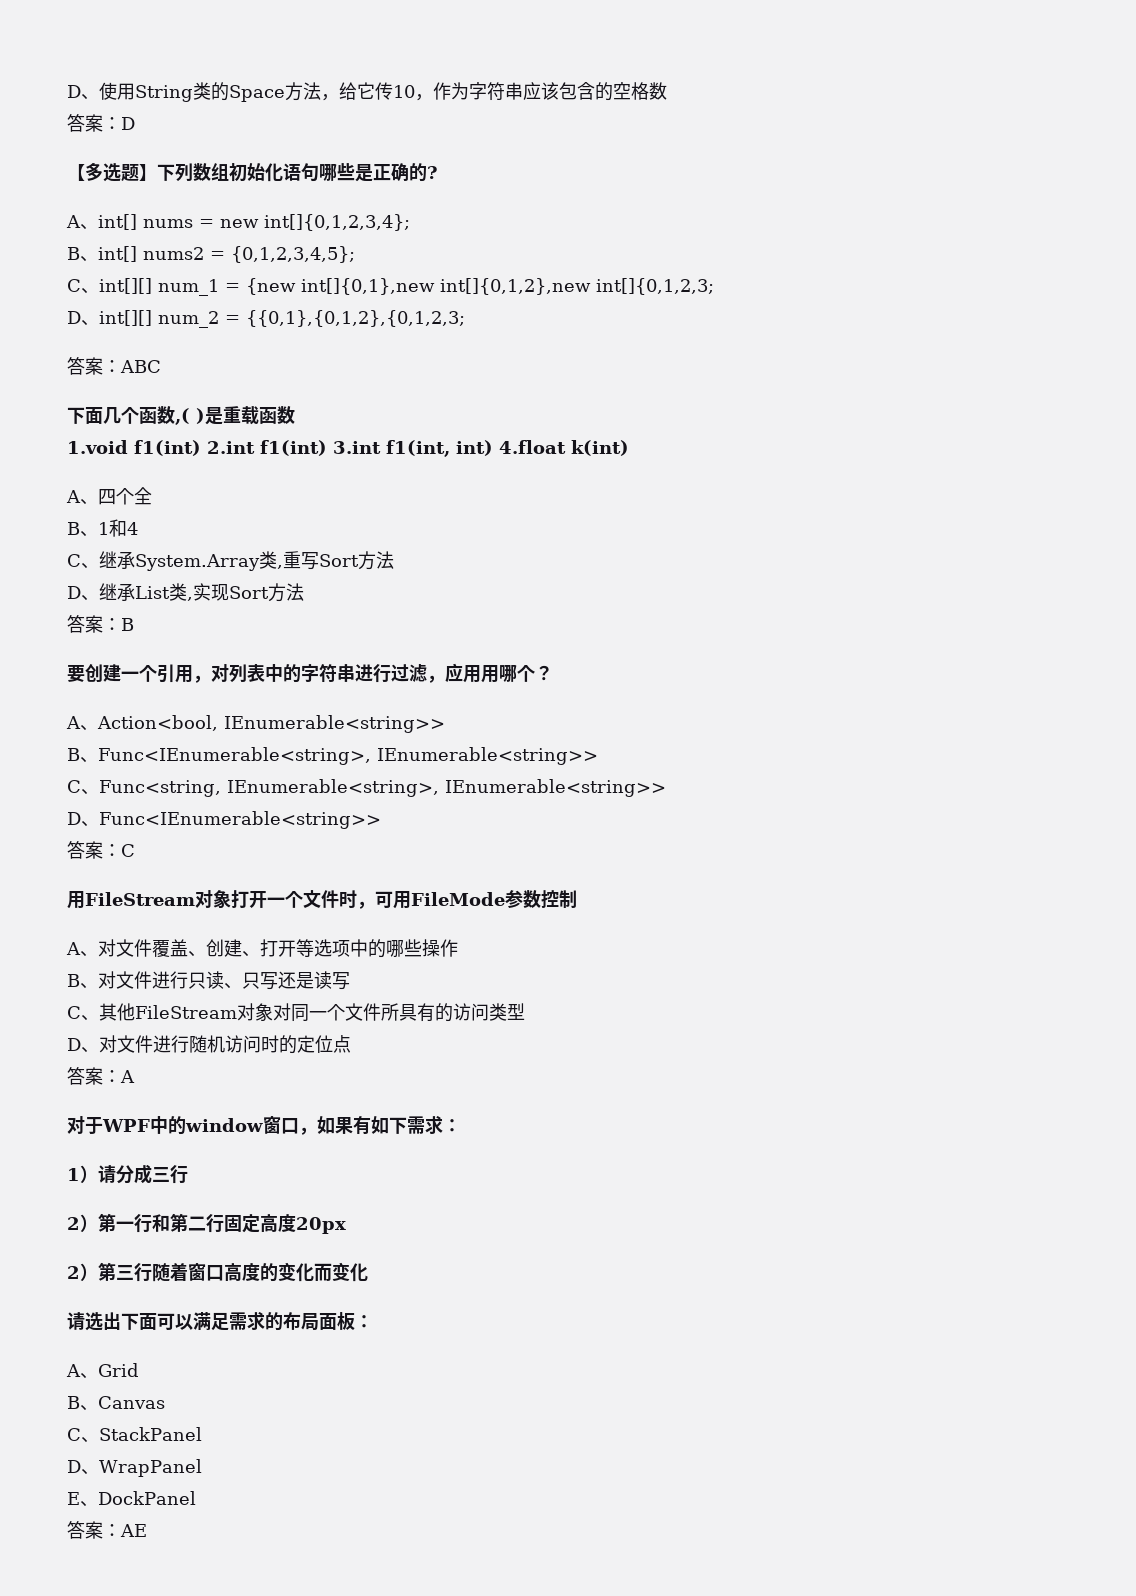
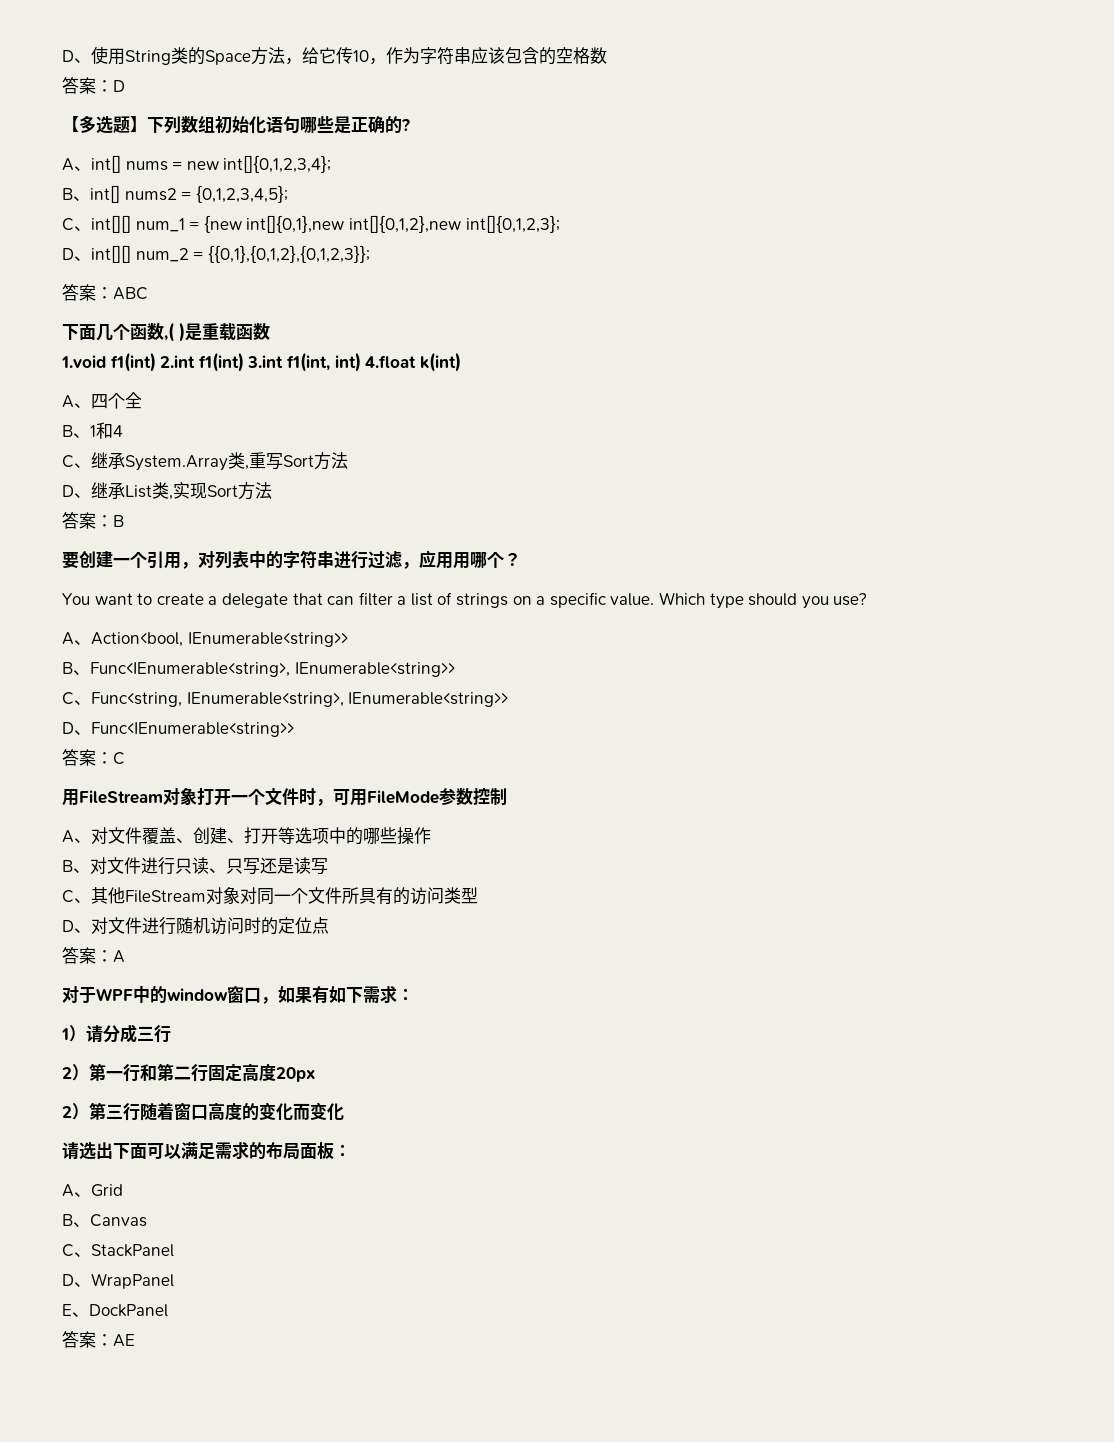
[596,278,714,295] int[]{0,1,2,3; -> [465,215,560,233] int[]{0,1,2,3};
[246,310,465,327] {{0,1},{0,1,2},{0,1,2,3; -> [207,245,370,263] {{0,1},{0,1,2},{0,1,2,3}};
(553, 673) none -> [62,592,868,609] // You want to create a delegate that can filter a list of strings on a specific value. Which type should you use?

